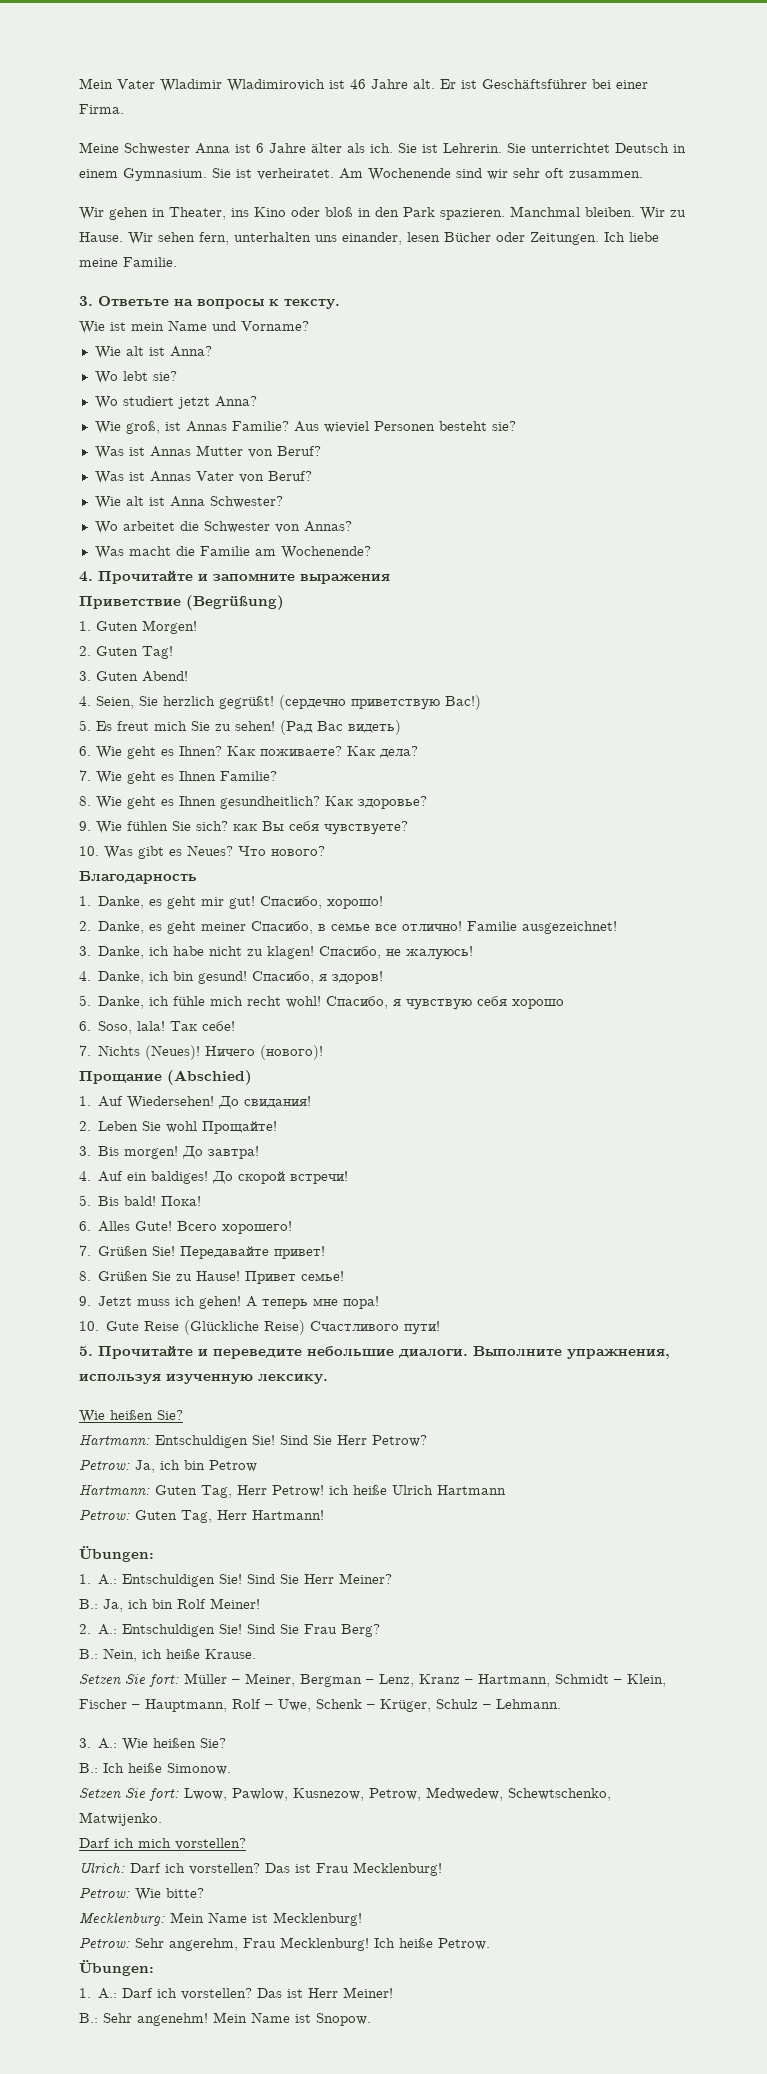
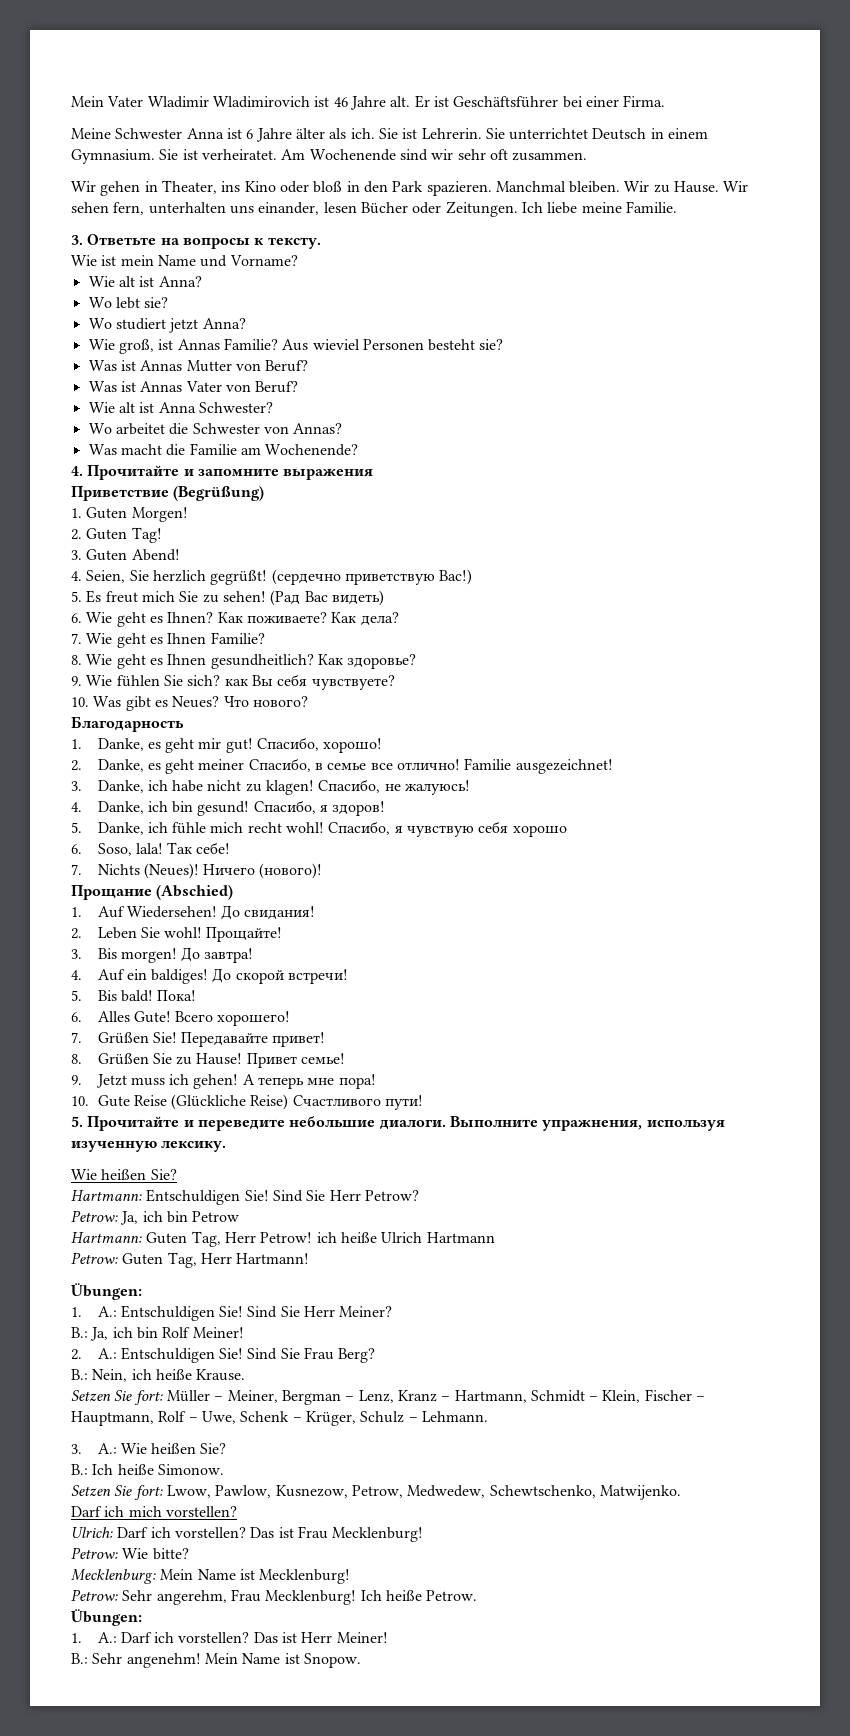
[166,1121,198,1133] wohl -> [164,927,203,938] wohl!

